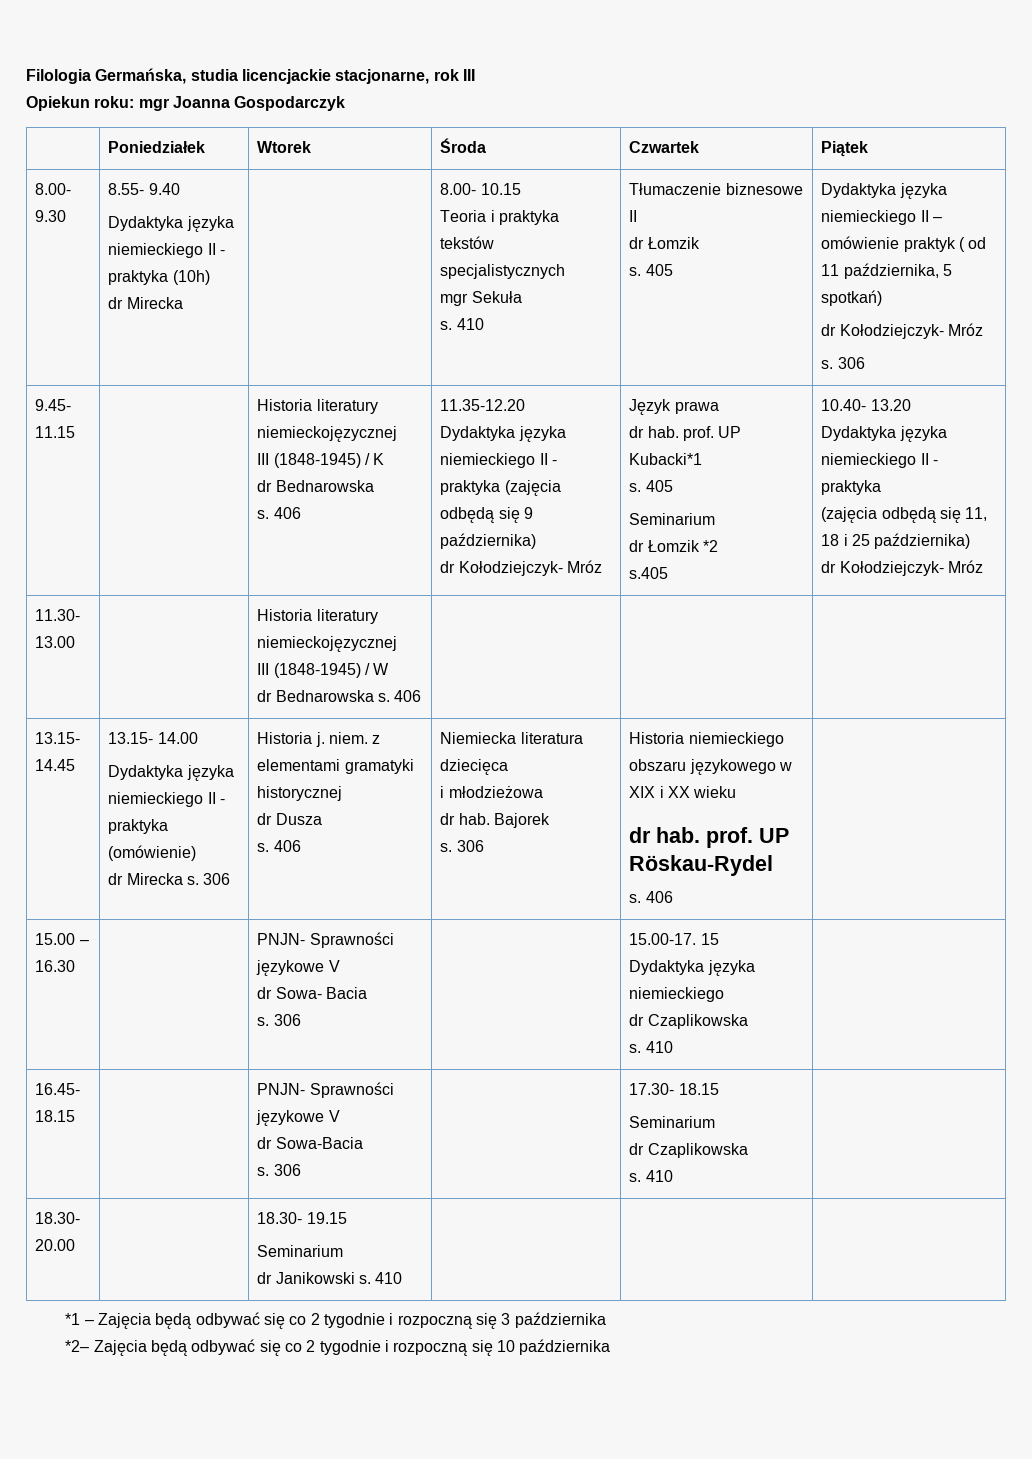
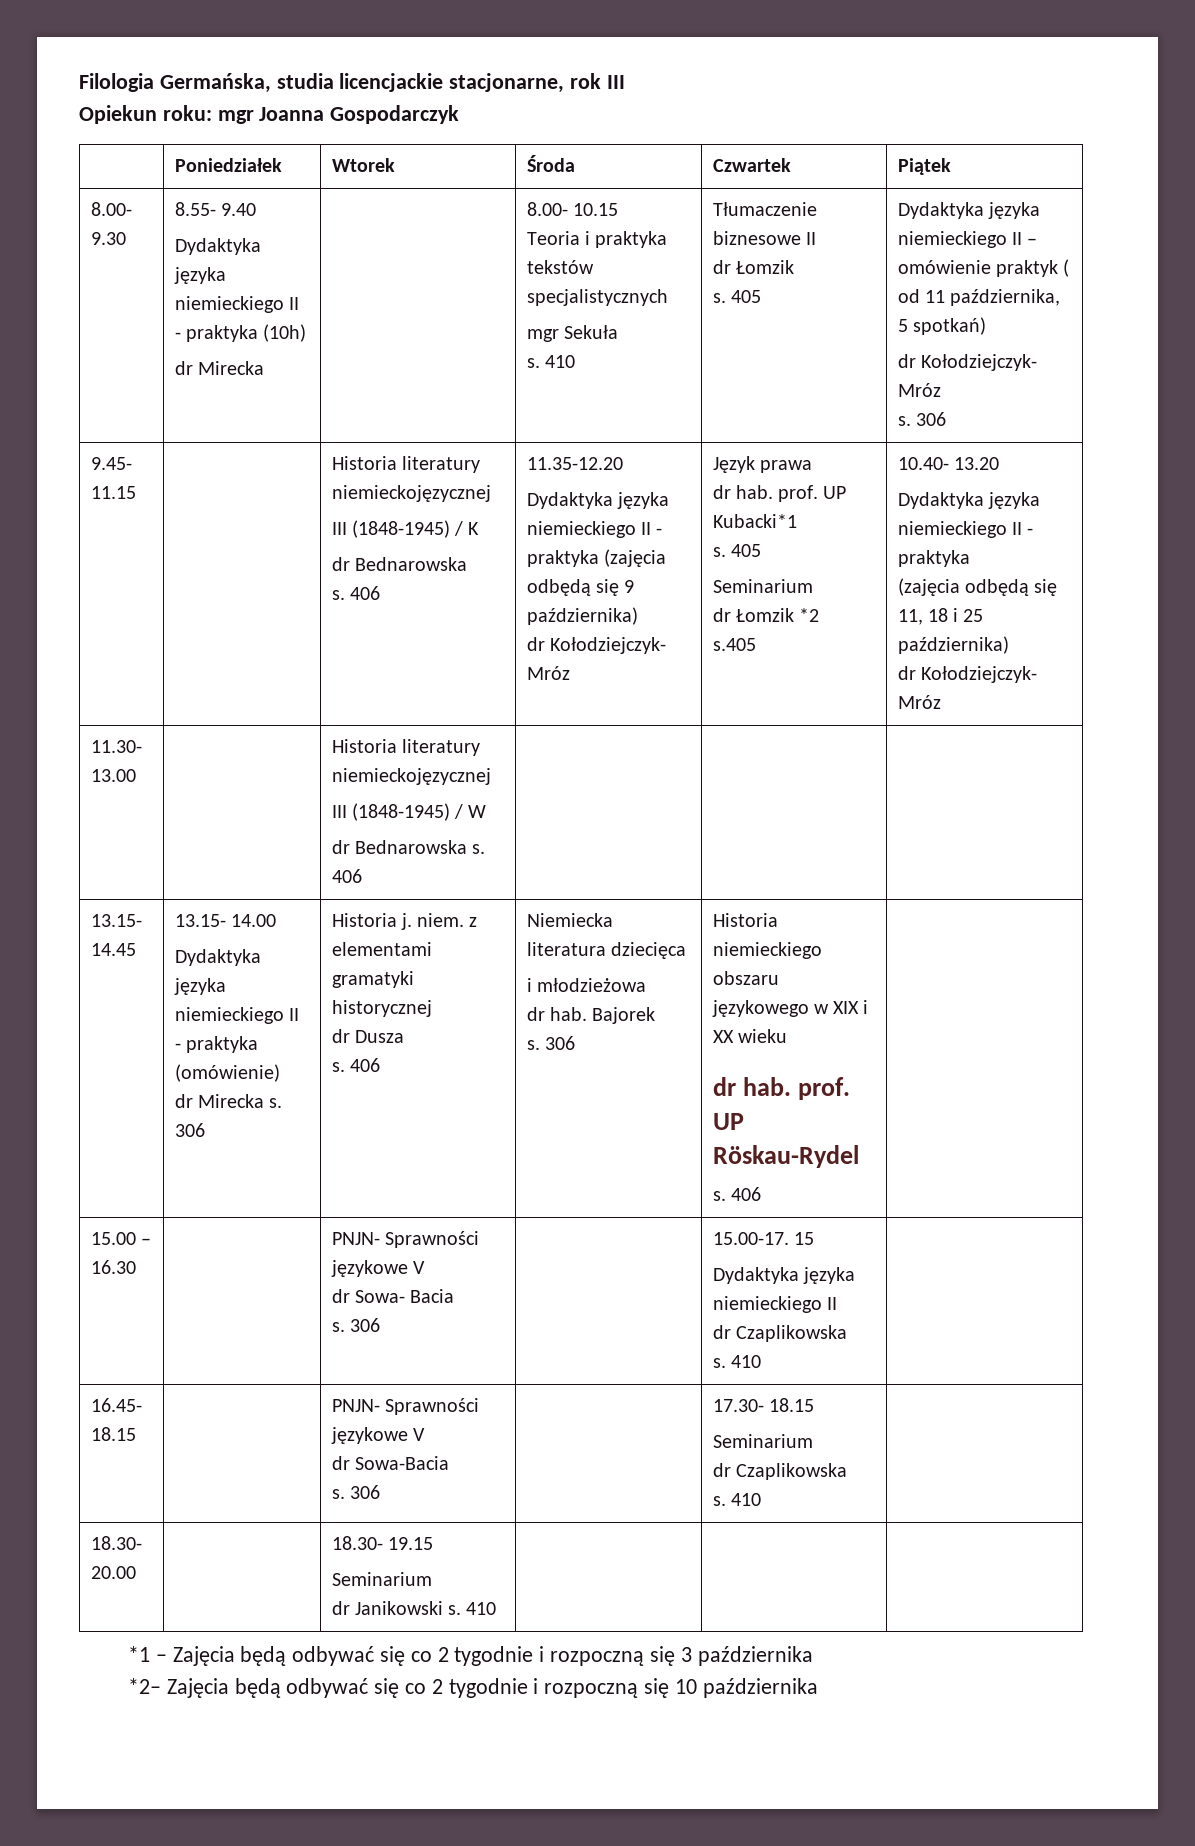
(725, 994) none -> [826,1297,837,1310] II

